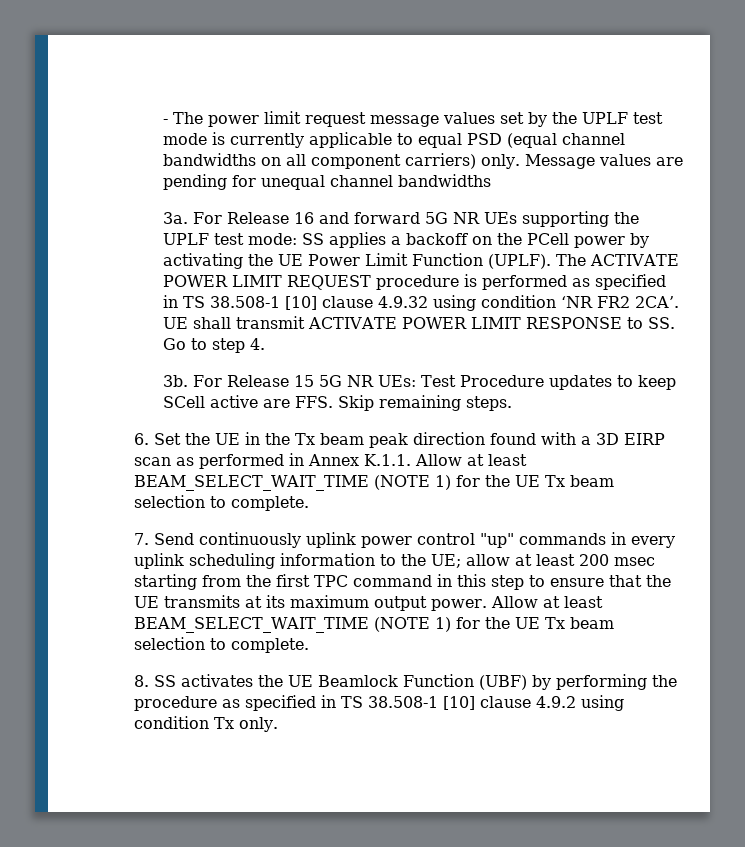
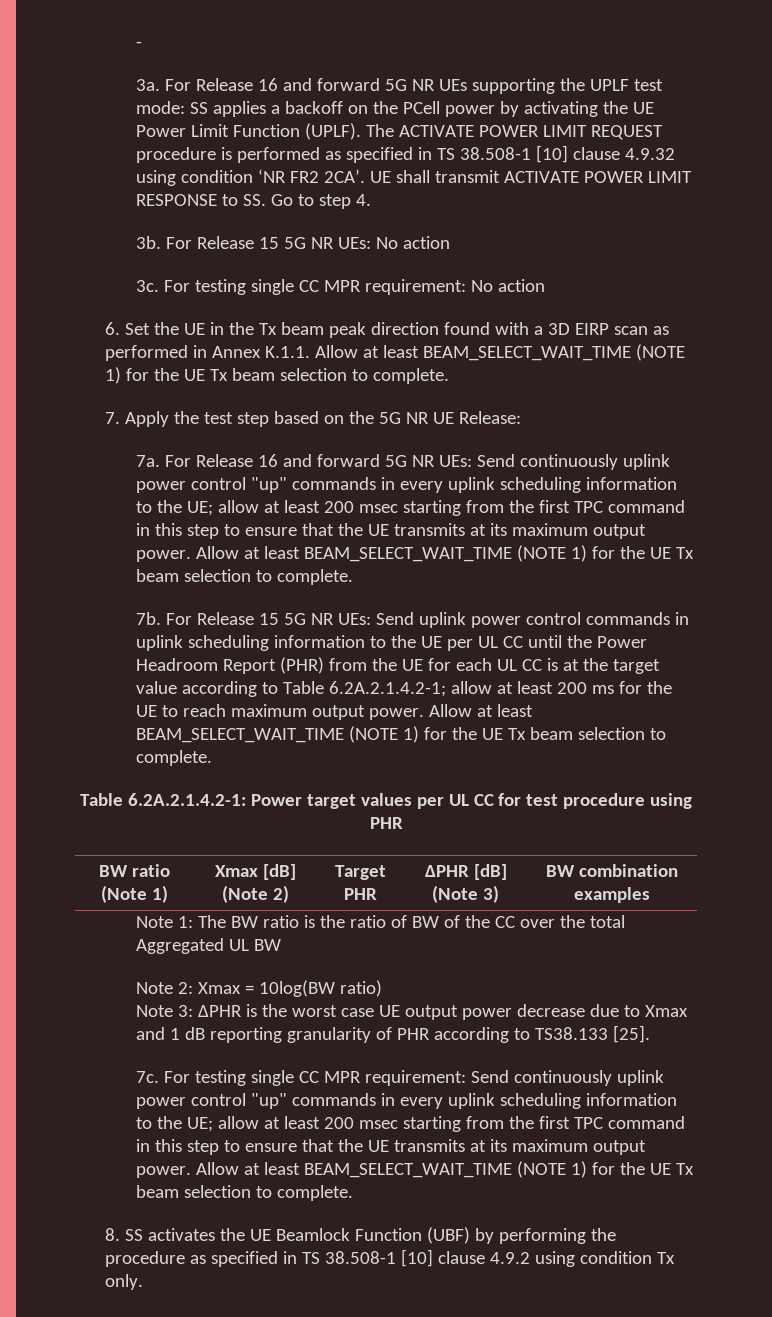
[172,111,663,127] [162,132,625,148] [162,153,683,169] [162,174,491,190] The power limit request message values set by the UPLF test mode is currently applicable to equal PSD (equal channel bandwidths on all component carriers) only. Message values are pending for unequal channel bandwidths -> (142, 44) none
[420,375,676,390] [162,395,512,411] Test Procedure updates to keep SCell active are FFS. Skip remaining steps. -> [375,236,450,249] [135,279,545,295] No action // 3c. For testing single CC MPR requirement: No action
(150, 539) none -> [125,411,522,427] [135,454,670,470] [135,477,677,493] [135,500,685,516] [135,523,646,539] [135,545,694,562] [135,569,353,585] [135,612,689,628] [135,635,647,651] [135,657,660,674] [135,681,672,697] [135,704,533,720] [135,726,666,743] [135,750,212,766] [79,793,693,809] [369,817,403,829] [99,864,170,877] [101,885,168,903] [215,864,296,880] [222,885,289,903] [335,865,386,880] [344,888,377,900] [424,864,507,880] [432,885,499,903] [546,864,678,877] [574,887,650,903] [135,915,625,928] [135,938,281,954] [135,980,382,997] [135,1004,688,1020] [135,1025,650,1043] [135,1070,466,1086] Apply the test step based on the 5G NR UE Release: // 7a. For Release 16 and forward 5G NR UEs: Send continuously uplink power control "up" commands in every uplink scheduling information to the UE; allow at least 200 msec starting from the first TPC command in this step to ensure that the UE transmits at its maximum output power. Allow at least BEAM_SELECT_WAIT_TIME (NOTE 1) for the UE Tx beam selection to complete. // 7b. For Release 15 5G NR UEs: Send uplink power control commands in uplink scheduling information to the UE per UL CC until the Power Headroom Report (PHR) from the UE for each UL CC is at the target value according to Table 6.2A.2.1.4.2-1; allow at least 200 ms for the UE to reach maximum output power. Allow at least BEAM_SELECT_WAIT_TIME (NOTE 1) for the UE Tx beam selection to complete. // Table 6.2A.2.1.4.2-1: Power target values per UL CC for test procedure using PHR // BW ratio (Note 1) | Xmax [dB] (Note 2) | Target PHR | ΔPHR [dB] (Note 3) | BW combination examples // Note 1: The BW ratio is the ratio of BW of the CC over the total Aggregated UL BW // Note 2: Xmax = 10log(BW ratio) // Note 3: ΔPHR is the worst case UE output power decrease due to Xmax and 1 dB reporting granularity of PHR according to TS38.133 [25]. // 7c. For testing single CC MPR requirement:

